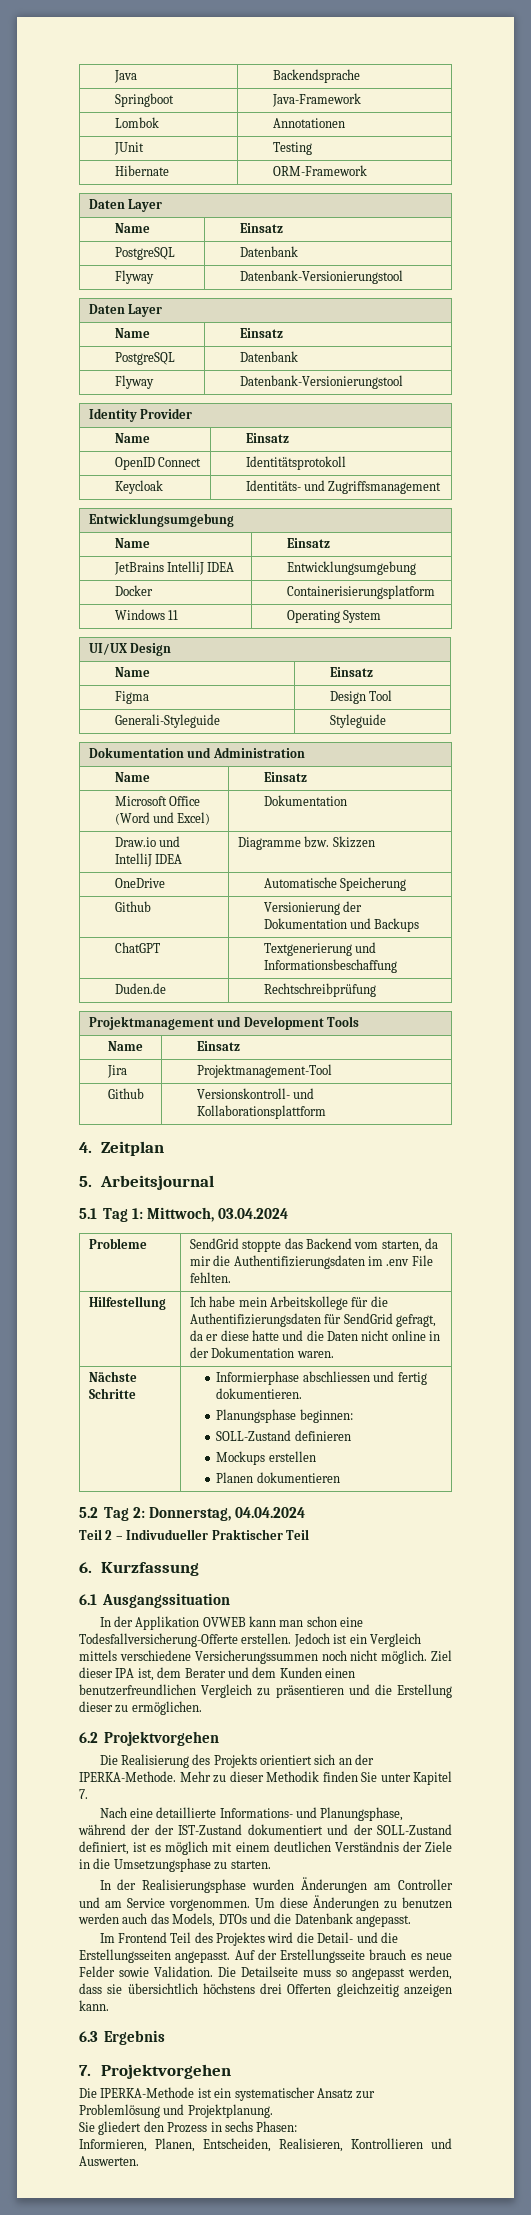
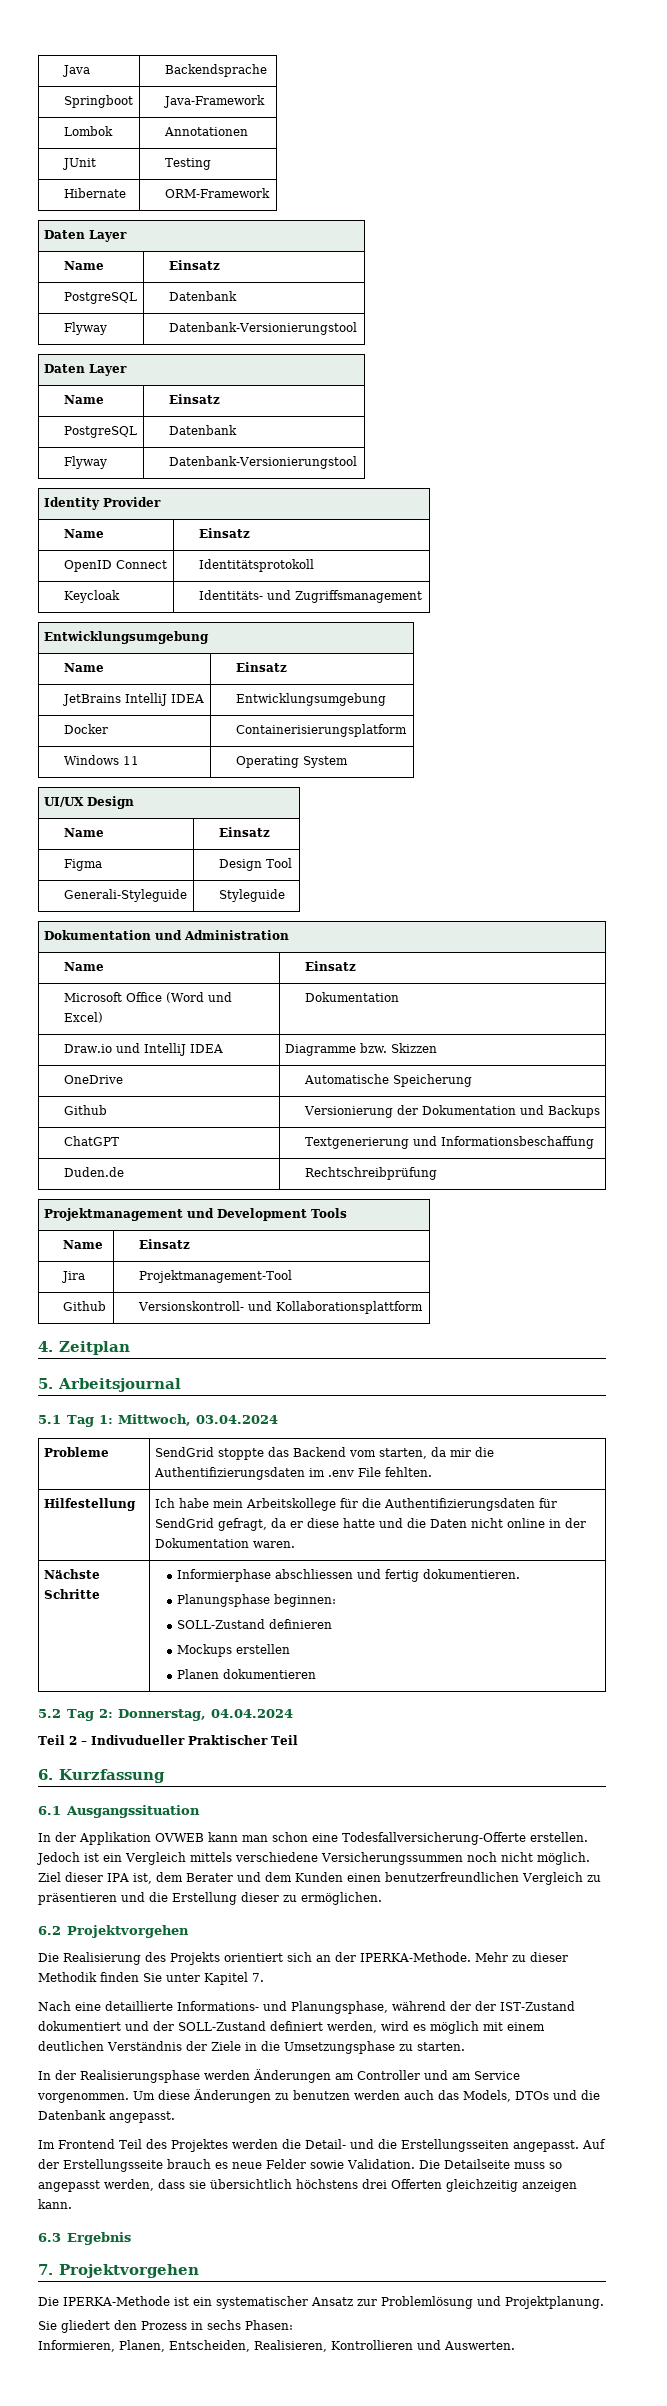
[79,1841,148,1855] definiert, ist -> [270,2021,409,2033] definiert werden, wird
[252,1879,295,1890] wurden -> [204,2070,250,2080] werden
[267,1932,294,1943] wird -> [232,2139,278,2149] werden

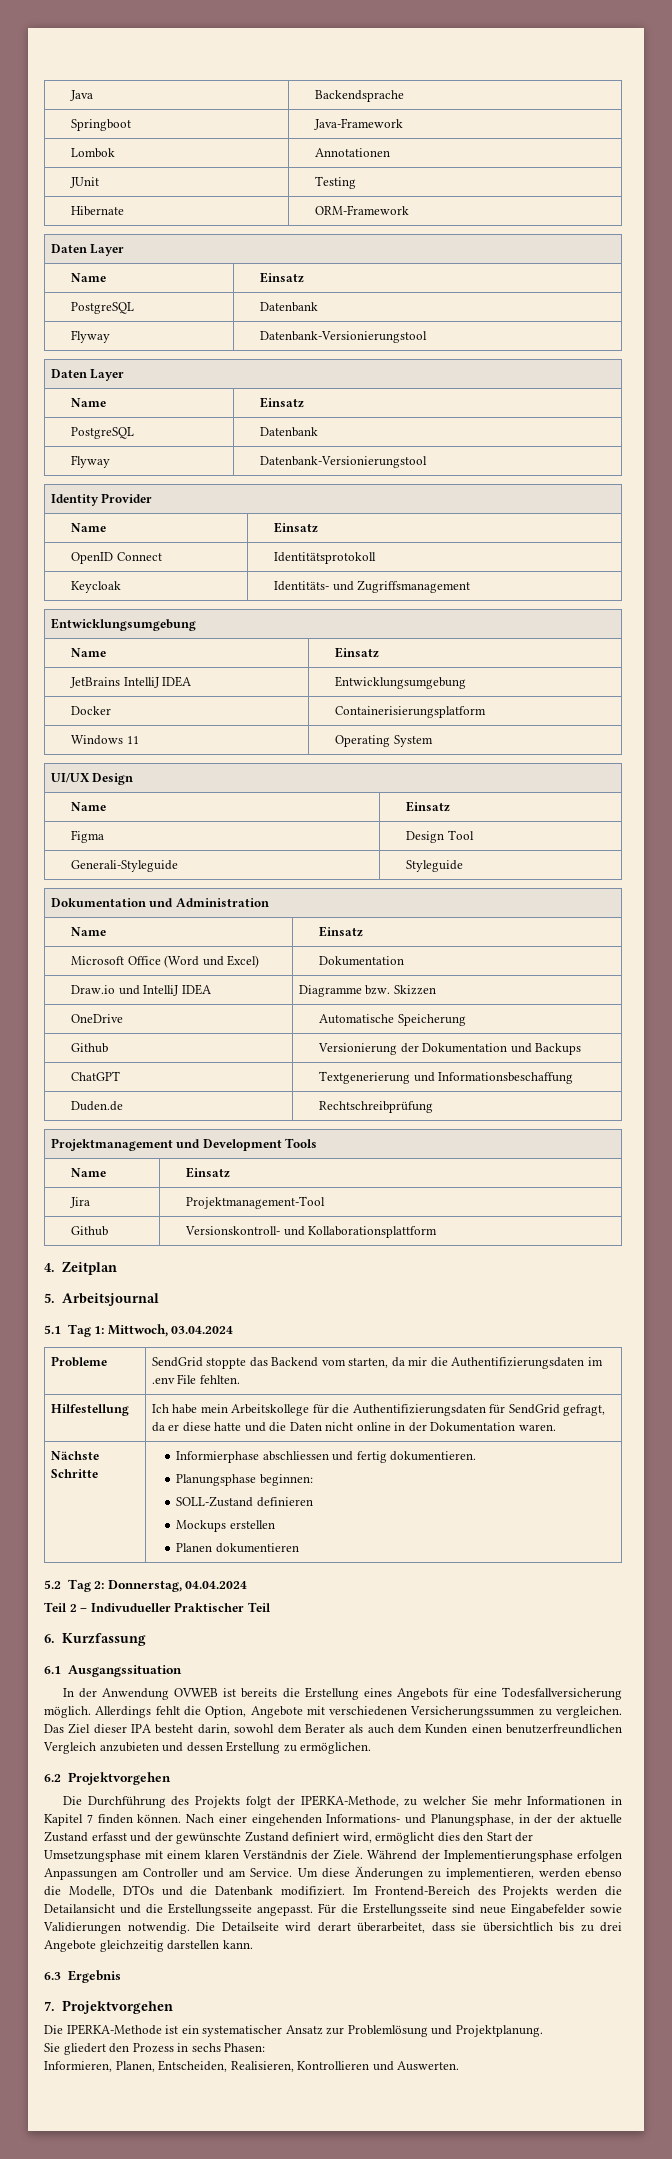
[79,1832,588,1845] [36,1852,590,1865] [38,1872,261,1884] Applikation OVWEB kann man schon eine Todesfallversicherung-Offerte erstellen. Jedoch ist ein Vergleich mittels verschiedene Versicherungssummen noch nicht möglich. Ziel dieser IPA ist, dem Berater und -> [102,1687,622,1700] [44,1706,622,1718] [44,1723,394,1735] Anwendung OVWEB ist bereits die Erstellung eines Angebots für eine Todesfallversicherung möglich. Allerdings fehlt die Option, Angebote mit verschiedenen Versicherungssummen zu vergleichen. Das Ziel dieser IPA besteht darin, sowohl dem Berater als auch
[586,1875,601,1882] [38,1892,279,1905] zu präsentieren und die Erstellung dieser -> [99,1741,281,1754] anzubieten und dessen Erstellung
[63,1952,568,1965] [38,1972,264,1985] [38,2001,173,2011] Realisierung des Projekts orientiert sich an der IPERKA-Methode. Mehr zu dieser Methodik finden Sie unter Kapitel 7. // Nach eine detaillierte -> [87,1795,622,1808] [44,1814,322,1826] Durchführung des Projekts folgt der IPERKA-Methode, zu welcher Sie mehr Informationen in Kapitel 7 finden können. Nach einer eingehenden
[392,2001,446,2011] während -> [518,1814,530,1823] in
[500,2001,575,2011] [38,2021,479,2034] IST-Zustand dokumentiert und der SOLL-Zustand definiert werden, wird es möglich -> [580,1814,622,1824] [44,1831,534,1844] [44,1850,141,1862] aktuelle Zustand erfasst und der gewünschte Zustand definiert wird, ermöglicht dies den Start der Umsetzungsphase
[38,2041,104,2051] deutlichen -> [204,1850,239,1859] klaren
[210,2041,465,2054] [38,2069,331,2083] Ziele in die Umsetzungsphase zu starten. // In der Realisierungsphase werden Änderungen -> [333,1849,622,1862] [44,1868,117,1880] Ziele. Während der Implementierungsphase erfolgen Anpassungen
[474,2071,520,2080] [37,2093,129,2103] Service vorgenommen. -> [250,1868,293,1877] Service.
[293,2090,600,2102] [38,2110,175,2123] [38,2139,228,2152] benutzen werden auch das Models, DTOs und die Datenbank angepasst. // Im Frontend Teil des Projektes -> [445,1868,622,1880] [44,1885,549,1898] implementieren, werden ebenso die Modelle, DTOs und die Datenbank modifiziert. Im Frontend-Bereich des Projekts
[305,2139,606,2152] [38,2159,562,2172] [38,2179,577,2192] Detail- und die Erstellungsseiten angepasst. Auf der Erstellungsseite brauch es neue Felder sowie Validation. Die Detailseite muss so angepasst werden, dass sie übersichtlich höchstens drei Offerten gleichzeitig anzeigen -> [44,1903,622,1916] [43,1922,622,1934] [44,1940,220,1952] Detailansicht und die Erstellungsseite angepasst. Für die Erstellungsseite sind neue Eingabefelder sowie Validierungen notwendig. Die Detailseite wird derart überarbeitet, dass sie übersichtlich bis zu drei Angebote gleichzeitig darstellen

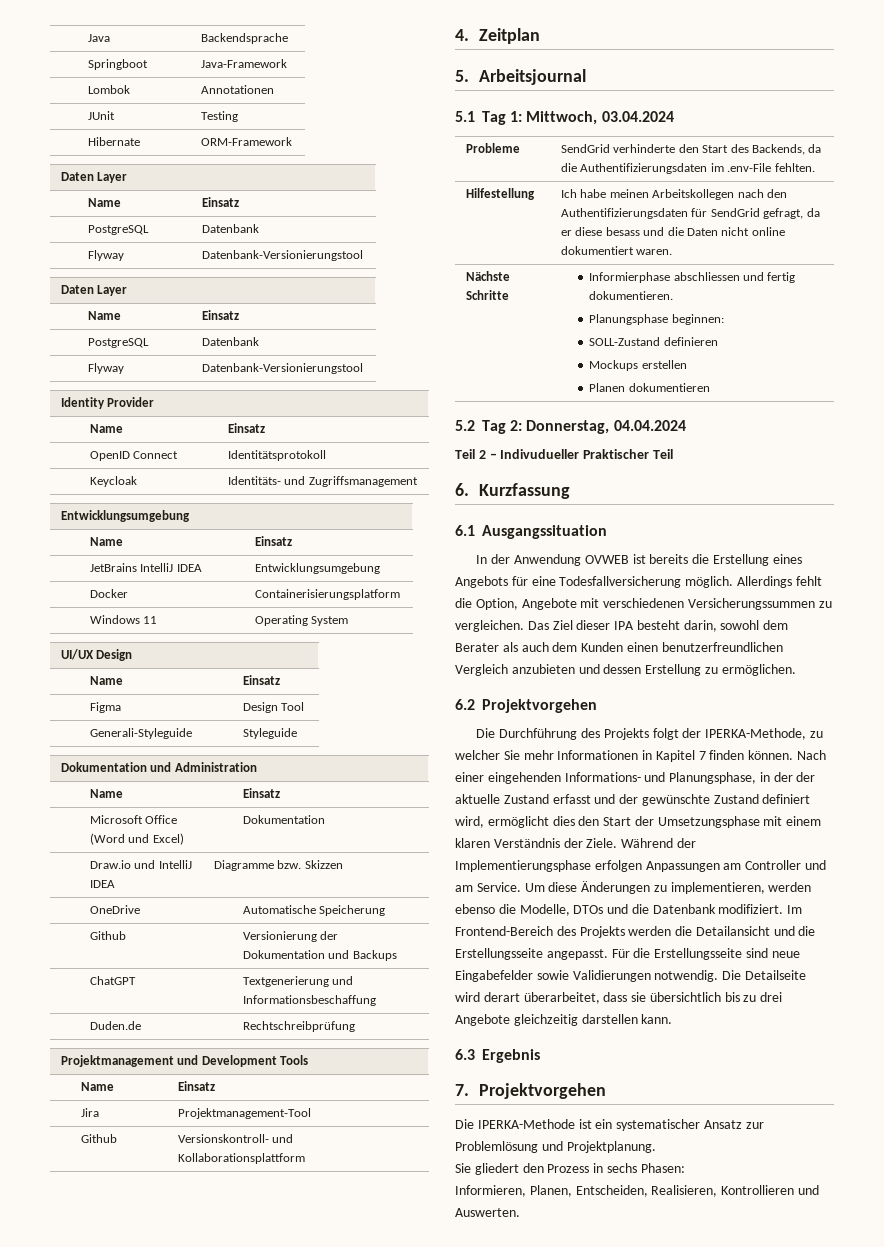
[206,1357,428,1369] stoppte das Backend vom starten, da mir -> [613,144,822,155] verhinderte den Start des Backends, da
[151,1374,197,1384] .env File -> [727,163,772,172] .env-File
[200,1404,350,1416] mein Arbeitskollege für die -> [609,189,787,200] meinen Arbeitskollegen nach den
[214,1422,242,1431] hatte -> [605,227,640,236] besass
[394,1422,516,1432] in der Dokumentation -> [561,246,635,255] dokumentiert

